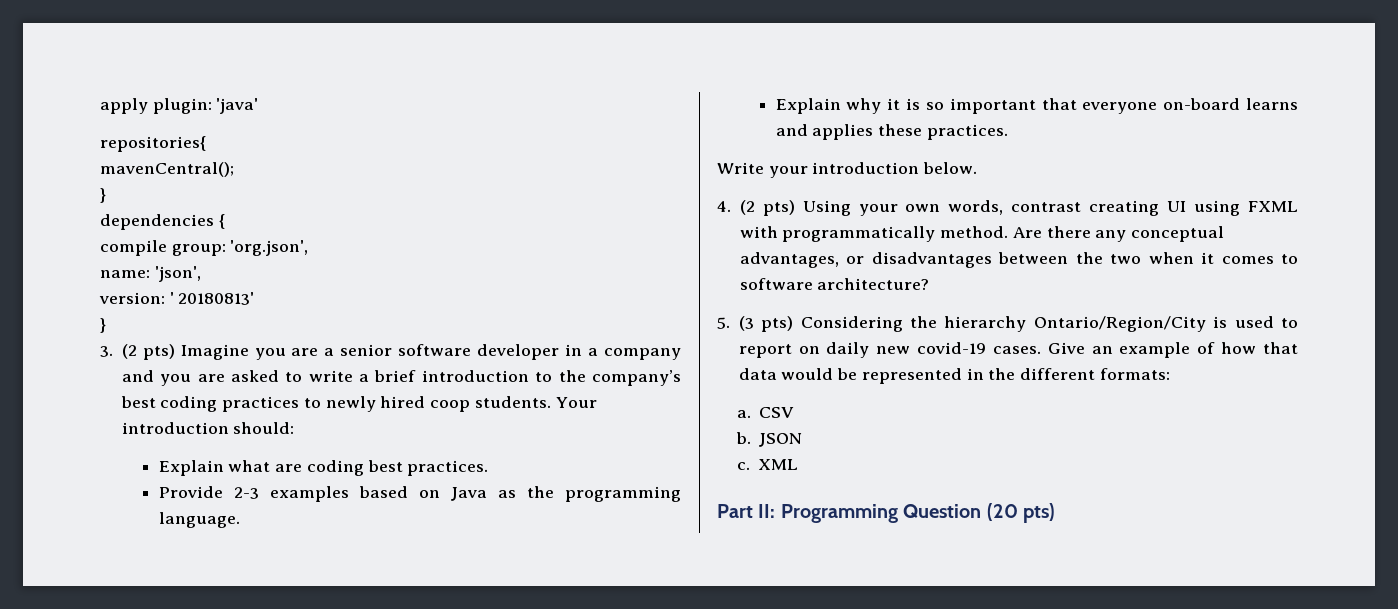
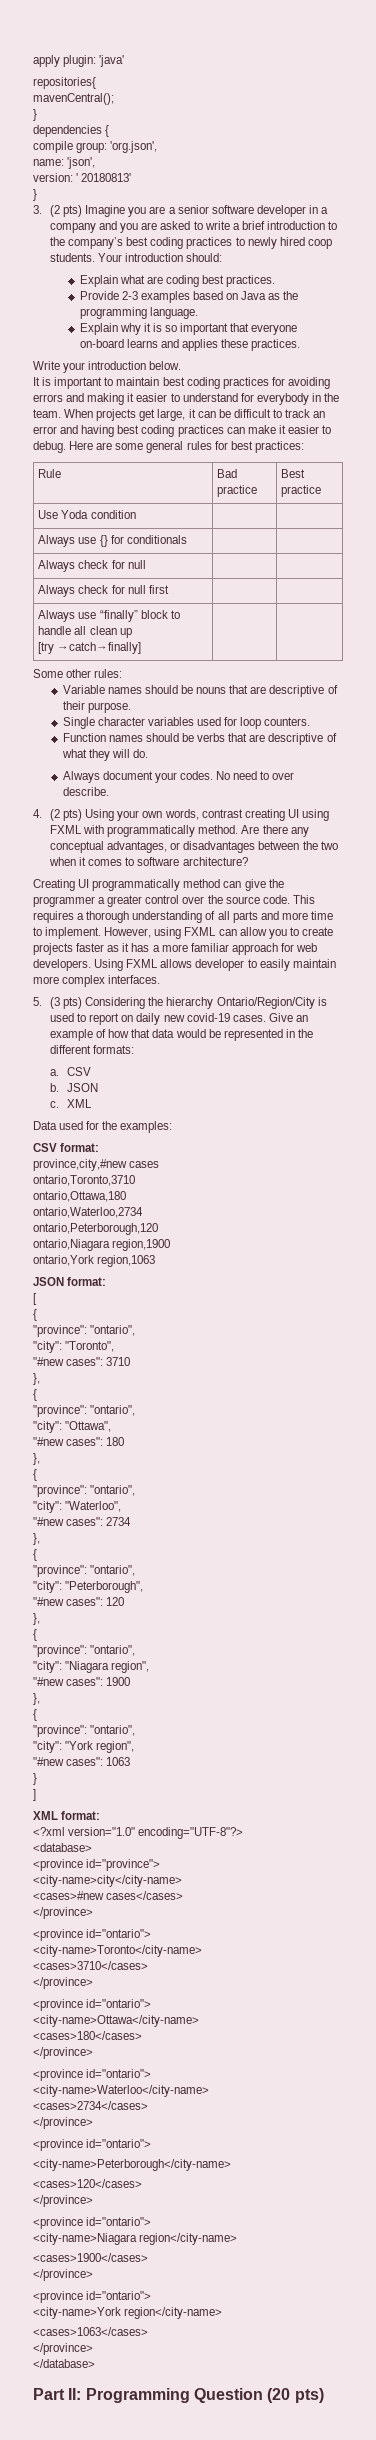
(978, 168) none -> [33,377,330,389] [33,393,340,405] [33,409,326,421] [33,425,332,437] [33,441,304,453] [38,469,62,478] [217,469,238,478] [217,485,258,497] [281,469,306,478] [281,485,322,497] [38,510,136,519] [38,535,187,547] [38,560,146,572] [38,585,169,597] [38,610,180,622] [38,626,132,638] [38,642,142,654] [33,669,123,678] [62,685,338,697] [62,701,131,713] [62,717,311,729] [62,733,337,745] [61,749,149,761] [62,771,295,783] [62,787,109,796] // It is important to maintain best coding practices for avoiding errors and making it easier to understand for everybody in the team. When projects get large, it can be difficult to track an error and having best coding practices can make it easier to debug. Here are some general rules for best practices: // Rule | Bad practice | Best practice // Use Yoda condition | | // Always use {} for conditionals | | // Always check for null | | // Always check for null first | | // Always use “finally” block to handle all clean up // [try →catch→finally] | | // Some other rules: // Variable names should be nouns that are descriptive of their purpose. // Single character variables used for loop counters. // Function names should be verbs that are descriptive of what they will do. // Always document your codes. No need to over describe.
(930, 284) none -> [33,879,284,891] [33,895,315,907] [33,911,333,923] [33,927,333,939] [33,943,318,955] [33,959,336,971] [33,975,161,987] // Creating UI programmatically method can give the programmer a greater control over the source code. This requires a thorough understanding of all parts and more time to implement. However, using FXML can allow you to create projects faster as it has a more familiar approach for web developers. Using FXML allows developer to easily maintain more complex interfaces.
(799, 464) none -> [33,1121,173,1133] [33,1143,100,1152] [33,1159,160,1171] [33,1175,135,1186] [33,1191,126,1202] [33,1207,143,1218] [33,1223,158,1235] [33,1239,171,1251] [33,1255,156,1267] [33,1277,107,1286] [33,1293,37,1305] [33,1309,37,1321] [33,1325,136,1337] [33,1341,115,1353] [33,1357,131,1366] [33,1373,40,1385] [33,1389,37,1401] [33,1405,136,1417] [33,1421,112,1433] [33,1437,125,1446] [33,1453,40,1465] [33,1469,37,1481] [33,1485,136,1497] [33,1501,122,1513] [33,1517,132,1526] [33,1533,40,1545] [33,1549,37,1561] [33,1565,136,1577] [33,1581,144,1593] [33,1597,125,1606] [33,1613,40,1625] [33,1629,37,1641] [33,1645,136,1657] [33,1661,150,1673] [33,1677,131,1686] [33,1693,40,1705] [33,1709,37,1721] [33,1725,136,1737] [33,1741,135,1753] [33,1757,131,1766] [33,1773,37,1785] [33,1789,36,1801] [33,1811,101,1820] [33,1827,244,1839] [33,1843,92,1852] [33,1859,161,1871] [33,1875,182,1887] [33,1891,184,1900] [33,1907,93,1919] [33,1929,152,1941] [33,1945,202,1957] [33,1961,148,1970] [33,1977,93,1989] [33,1999,152,2011] [33,2015,199,2027] [33,2031,142,2040] [33,2047,93,2059] [33,2069,152,2081] [33,2085,209,2097] [33,2101,148,2110] [33,2117,93,2129] [33,2139,152,2151] [33,2159,231,2171] [33,2179,142,2188] [33,2195,93,2207] [33,2217,152,2229] [33,2233,238,2245] [33,2253,148,2262] [33,2269,93,2281] [33,2291,152,2303] [33,2307,223,2319] [33,2327,148,2336] [33,2343,93,2355] [33,2359,95,2368] // Data used for the examples: // CSV format: // province,city,#new cases // ontario,Toronto,3710 // ontario,Ottawa,180 // ontario,Waterloo,2734 // ontario,Peterborough,120 // ontario,Niagara region,1900 // ontario,York region,1063 // JSON format: // [ // { // "province": "ontario", // "city": "Toronto", // "#new cases": 3710 // }, // { // "province": "ontario", // "city": "Ottawa", // "#new cases": 180 // }, // { // "province": "ontario", // "city": "Waterloo", // "#new cases": 2734 // }, // { // "province": "ontario", // "city": "Peterborough", // "#new cases": 120 // }, // { // "province": "ontario", // "city": "Niagara region", // "#new cases": 1900 // }, // { // "province": "ontario", // "city": "York region", // "#new cases": 1063 // } // ] // XML format: // <?xml version="1.0" encoding="UTF-8"?> // <database> // <province id="province"> // <city-name>city</city-name> // <cases>#new cases</cases> // </province> // <province id="ontario"> // <city-name>Toronto</city-name> // <cases>3710</cases> // </province> // <province id="ontario"> // <city-name>Ottawa</city-name> // <cases>180</cases> // </province> // <province id="ontario"> // <city-name>Waterloo</city-name> // <cases>2734</cases> // </province> // <province id="ontario"> // <city-name>Peterborough</city-name> // <cases>120</cases> // </province> // <province id="ontario"> // <city-name>Niagara region</city-name> // <cases>1900</cases> // </province> // <province id="ontario"> // <city-name>York region</city-name> // <cases>1063</cases> // </province> // </database>

